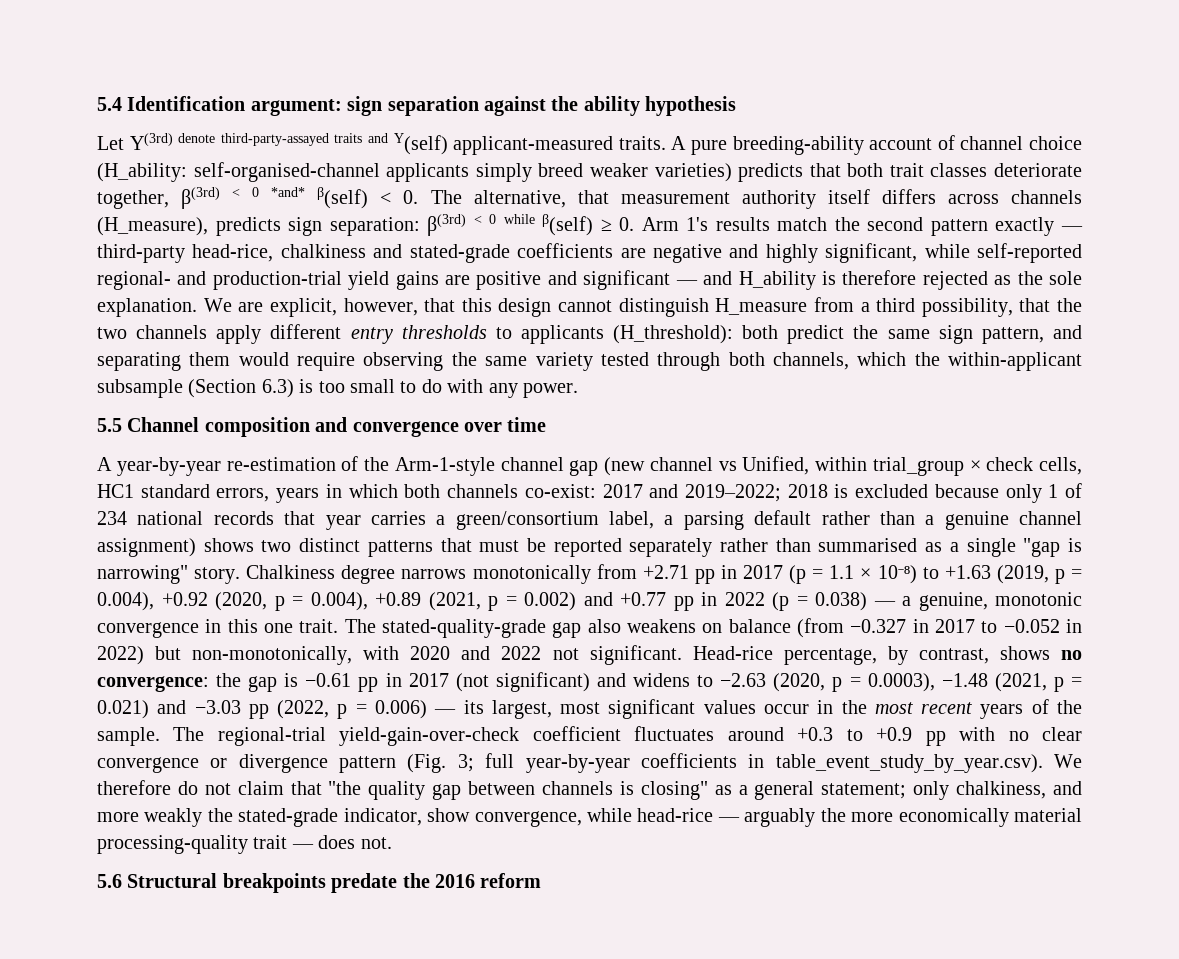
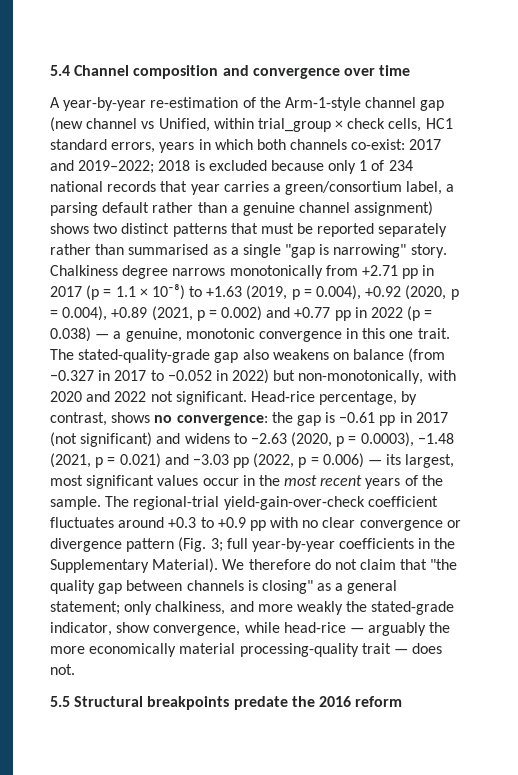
[127,96,737,116] [97,133,1083,155] [97,162,1082,182] [97,187,1082,209] [97,214,1083,236] [97,243,1082,263] [97,270,1082,290] [97,297,1082,317] [97,324,1082,344] [97,352,1082,371] [97,379,578,398] [97,418,122,432] Identification argument: sign separation against the ability hypothesis // Let Y(3rd) denote third-party-assayed traits and Y(self) applicant-measured traits. A pure breeding-ability account of channel choice (H_ability: self-organised-channel applicants simply breed weaker varieties) predicts that both trait classes deteriorate together, β(3rd) < 0 *and* β(self) < 0. The alternative, that measurement authority itself differs across channels (H_measure), predicts sign separation: β(3rd) < 0 while β(self) ≥ 0. Arm 1's results match the second pattern exactly — third-party head-rice, chalkiness and stated-grade coefficients are negative and highly significant, while self-reported regional- and production-trial yield gains are positive and significant — and H_ability is therefore rejected as the sole explanation. We are explicit, however, that this design cannot distinguish H_measure from a third possibility, that the two channels apply different entry thresholds to applicants (H_threshold): both predict the same sign pattern, and separating them would require observing the same variety tested through both channels, which the within-applicant subsample (Section 6.3) is too small to do with any power. // 5.5 -> (70, 70) none
[775,754,1043,773] table_event_study_by_year.csv). -> [434,538,456,549] [50,558,219,573] the Supplementary Material).
[97,874,122,888] 5.6 -> [50,696,70,707] 5.5

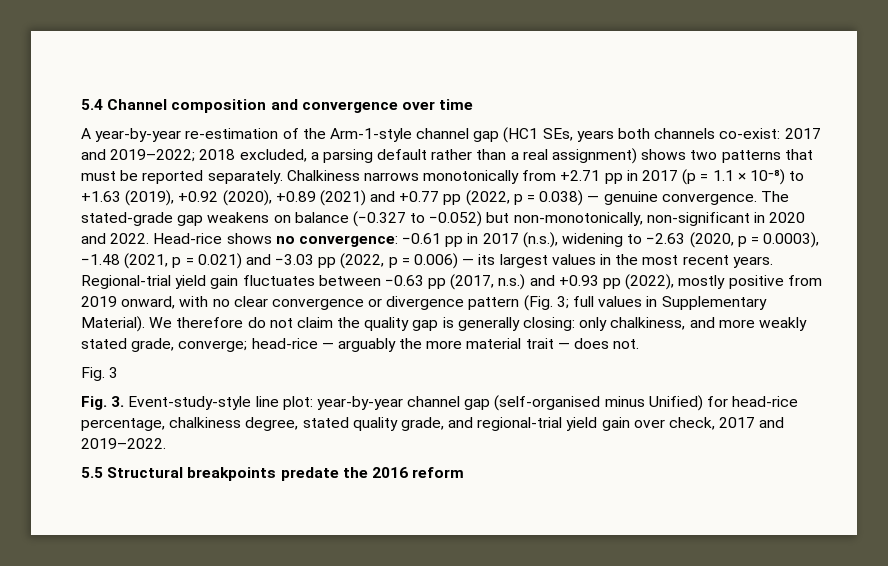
[50,117,453,132] [50,139,253,153] (new channel vs Unified, within trial_group × check cells, HC1 standard errors, years in which -> [503,127,614,143] (HC1 SEs, years
[194,160,413,174] [50,181,443,195] is excluded because only 1 of 234 national records that year carries a green/consortium label, -> [239,149,307,162] excluded,
[242,202,351,216] genuine channel -> [522,149,548,160] real
[121,223,170,234] distinct -> (718, 155) none
[378,223,448,237] [50,244,447,258] [50,265,169,279] separately rather than summarised as a single "gap is narrowing" story. Chalkiness degree -> [207,170,360,184] separately. Chalkiness
[246,285,459,300] [50,306,433,321] [50,327,450,342] [50,348,446,363] [50,369,456,384] [50,391,418,405] [50,412,448,426] [50,432,230,447] (2019, p = 0.004), +0.92 (2020, p = 0.004), +0.89 (2021, p = 0.002) and +0.77 pp in 2022 (p = 0.038) — a genuine, monotonic convergence in this one trait. The stated-quality-grade gap also weakens on balance (from −0.327 in 2017 to −0.052 in 2022) but non-monotonically, with 2020 and 2022 not significant. Head-rice percentage, by contrast, shows no convergence: the gap is −0.61 pp in 2017 (not significant) and widens -> [125,190,789,206] [81,211,806,227] [81,232,624,248] (2019), +0.92 (2020), +0.89 (2021) and +0.77 pp (2022, p = 0.038) — genuine convergence. The stated-grade gap weakens on balance (−0.327 to −0.052) but non-monotonically, non-significant in 2020 and 2022. Head-rice shows no convergence: −0.61 pp in 2017 (n.s.), widening
[405,454,455,468] [50,475,443,489] [50,496,438,510] [50,517,266,531] largest, most significant values occur in the most recent years of the sample. The regional-trial yield-gain-over-check coefficient fluctuates around +0.3 to +0.9 pp -> [499,254,773,268] [81,274,822,290] [81,296,176,309] largest values in the most recent years. Regional-trial yield gain fluctuates between −0.63 pp (2017, n.s.) and +0.93 pp (2022), mostly positive from 2019 onward,
[251,538,456,552] year-by-year coefficients in the -> [598,296,658,307] values in
[400,559,458,570] [50,580,398,594] [50,601,120,615] that "the quality gap between channels is closing" as a general statement; -> [337,317,576,331] the quality gap is generally closing:
[346,601,455,615] [50,622,280,636] the stated-grade indicator, show convergence, while -> [81,338,248,352] stated grade, converge;
[89,643,359,657] economically material processing-quality -> [466,338,522,349] material
(75, 669) none -> [81,367,119,381] [81,395,799,411] [81,417,785,431] [81,438,166,449] // Fig. 3 // Fig. 3. Event-study-style line plot: year-by-year channel gap (self-organised minus Unified) for head-rice percentage, chalkiness degree, stated quality grade, and regional-trial yield gain over check, 2017 and 2019–2022.

